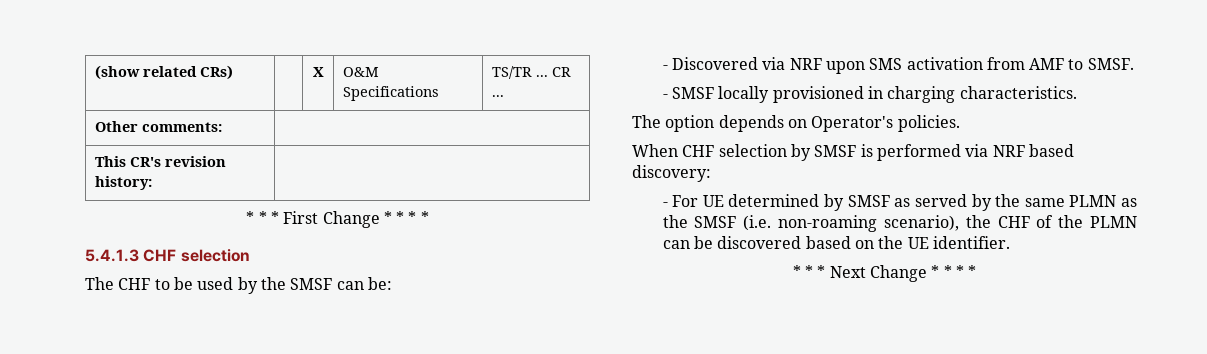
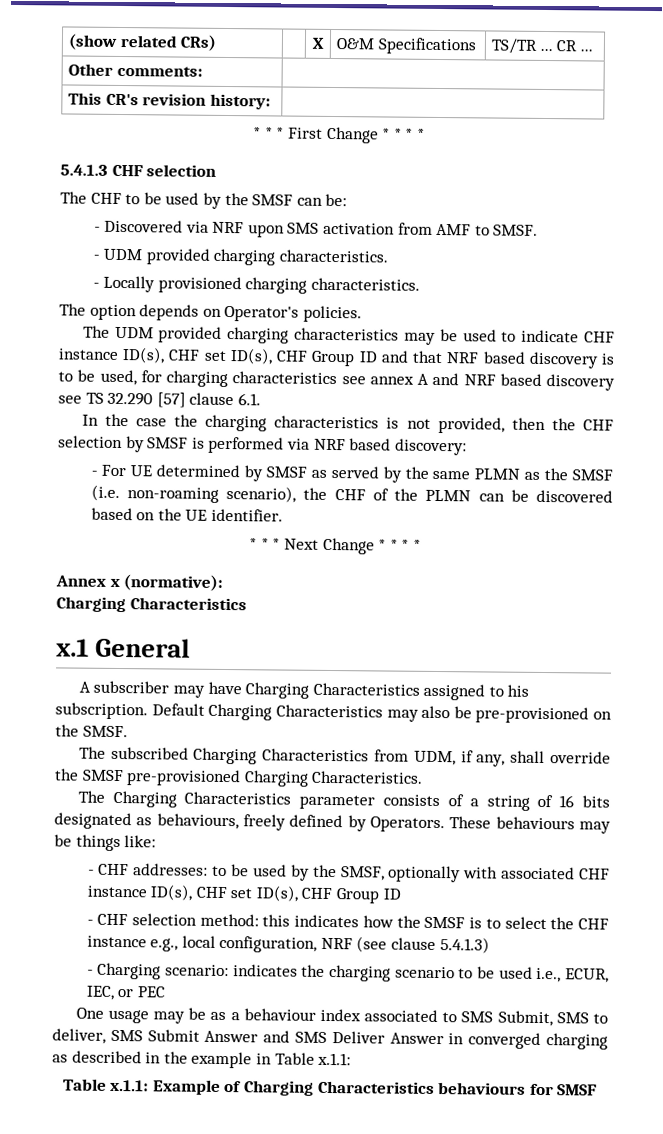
[671,86,883,103] SMSF locally provisioned in -> [103,248,388,266] [92,275,242,294] UDM provided charging characteristics. // - Locally provisioned
[632,144,678,157] When -> [82,325,616,345] [58,347,615,369] [58,369,615,391] [58,392,261,408] [81,413,576,434] The UDM provided charging characteristics may be used to indicate CHF instance ID(s), CHF set ID(s), CHF Group ID and that NRF based discovery is to be used, for charging characteristics see annex A and NRF based discovery see TS 32.290 [57] clause 6.1. // In the case the charging characteristics is not provided, then the
(977, 271) none -> [55,574,224,591] [56,596,247,613] [56,637,191,658] [78,680,530,701] [55,702,612,724] [55,724,128,738] [78,746,611,767] [54,768,424,787] [77,790,610,811] [54,812,611,834] [54,834,157,852] [87,863,610,883] [86,884,401,904] [86,913,609,930] [86,935,490,954] [86,962,610,983] [85,985,166,1000] [75,1007,609,1027] [52,1028,609,1050] [52,1050,352,1069] [62,1078,598,1096] // Annex x (normative): // Charging Characteristics // x.1 General // A subscriber may have Charging Characteristics assigned to his subscription. Default Charging Characteristics may also be pre-provisioned on the SMSF. // The subscribed Charging Characteristics from UDM, if any, shall override the SMSF pre-provisioned Charging Characteristics. // The Charging Characteristics parameter consists of a string of 16 bits designated as behaviours, freely defined by Operators. These behaviours may be things like: // - CHF addresses: to be used by the SMSF, optionally with associated CHF instance ID(s), CHF set ID(s), CHF Group ID // - CHF selection method: this indicates how the SMSF is to select the CHF instance e.g., local configuration, NRF (see clause 5.4.1.3) // - Charging scenario: indicates the charging scenario to be used i.e., ECUR, IEC, or PEC // One usage may be as a behaviour index associated to SMS Submit, SMS to deliver, SMS Submit Answer and SMS Deliver Answer in converged charging as described in the example in Table x.1.1: // Table x.1.1: Example of Charging Characteristics behaviours for SMSF

